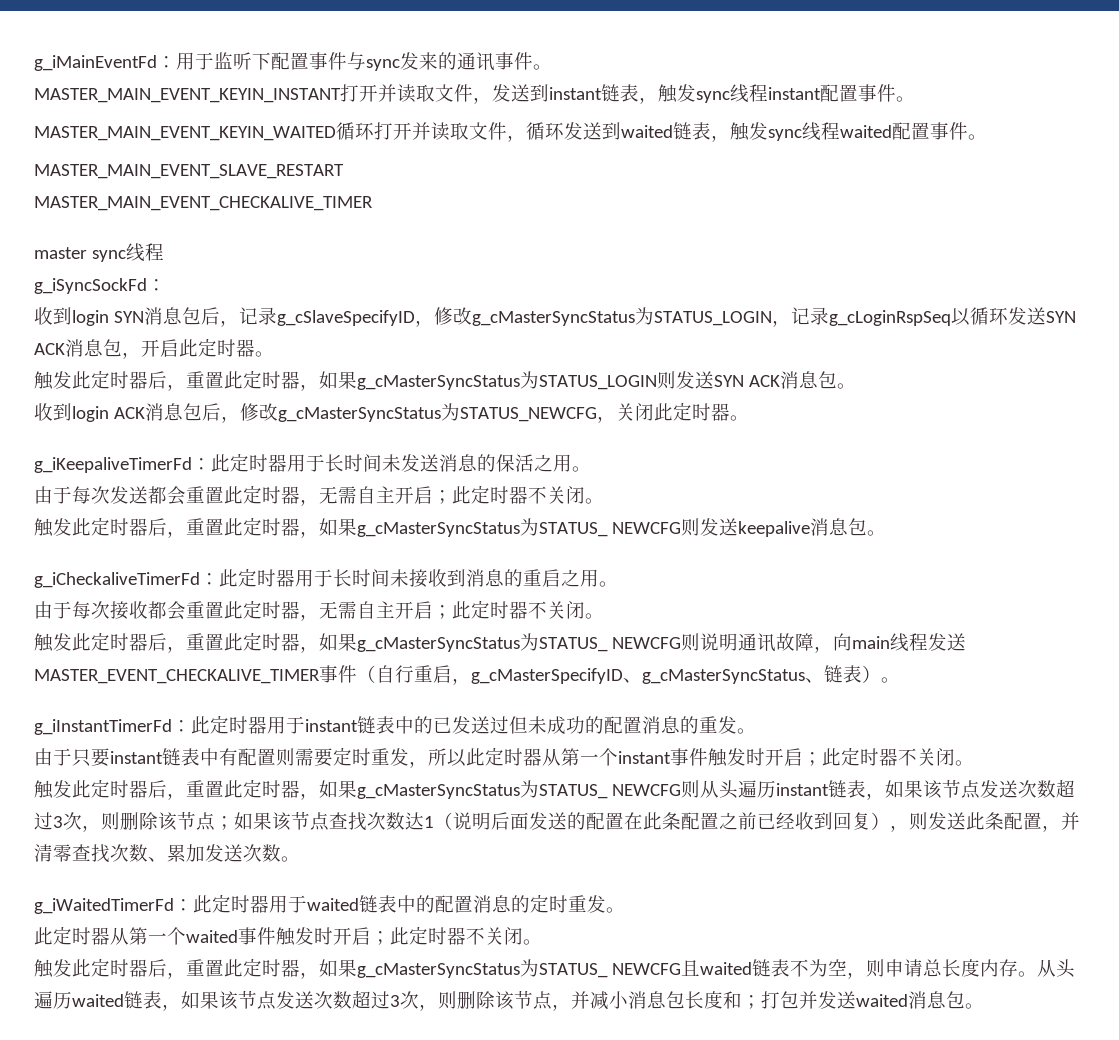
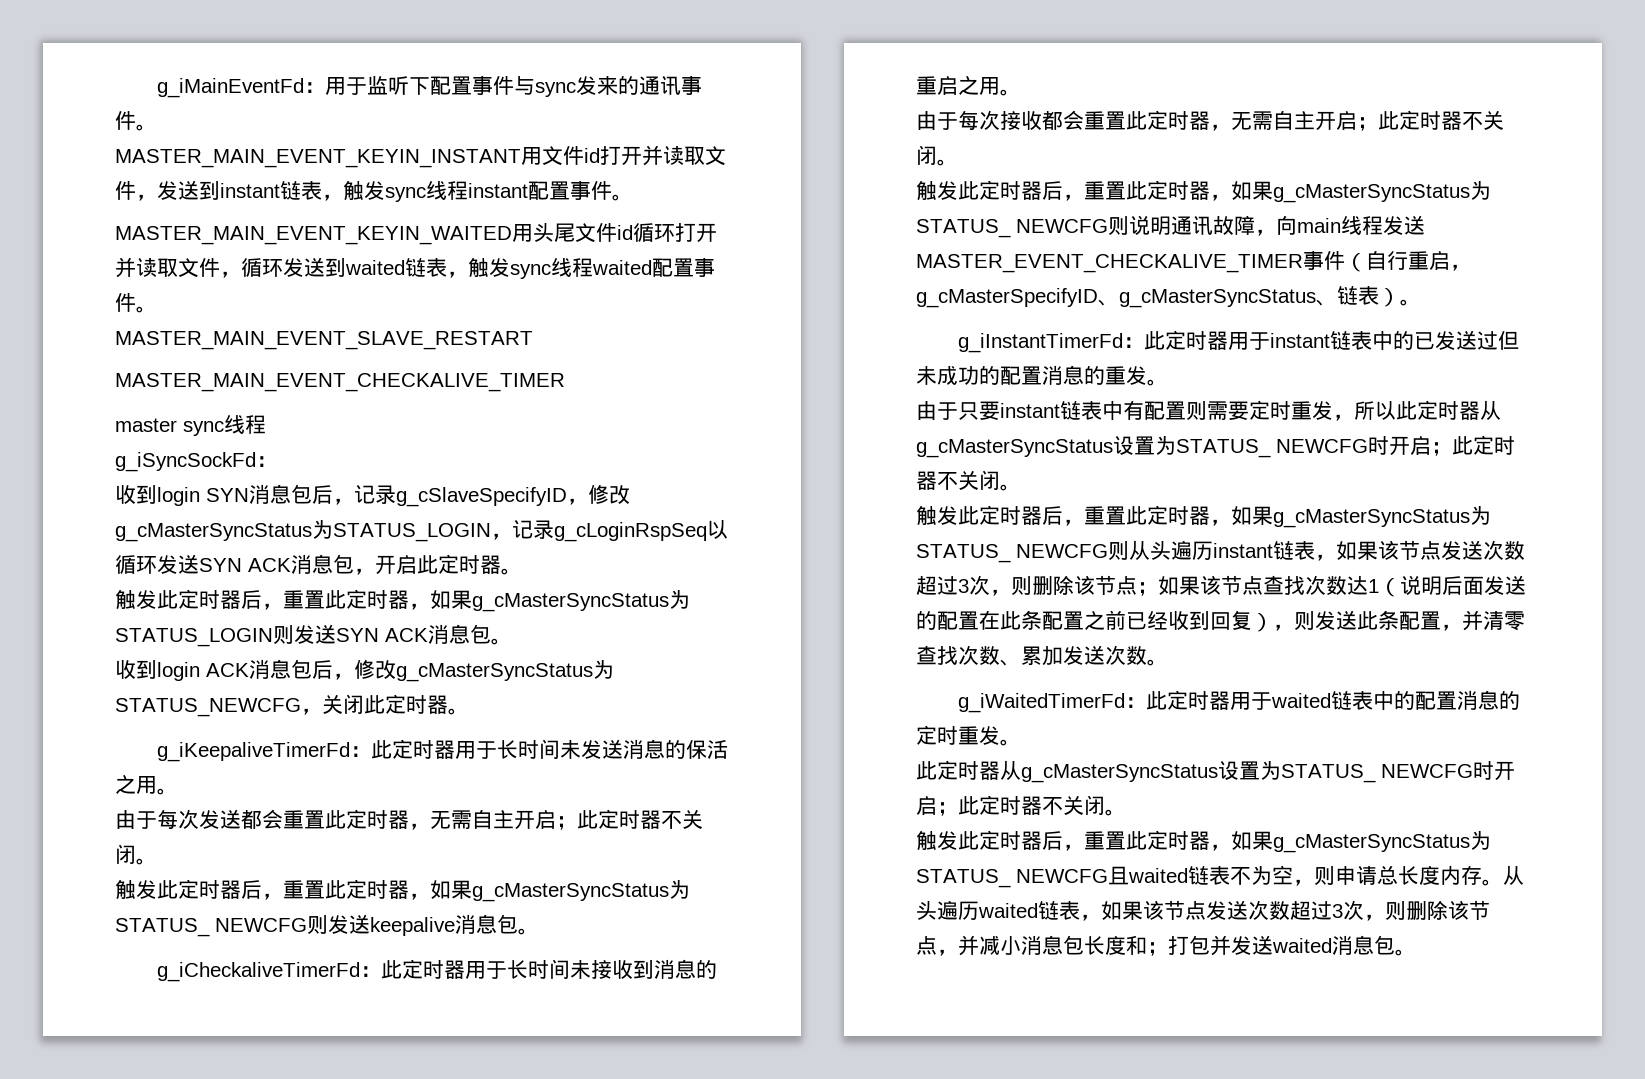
(341, 95) none -> [521,146,600,166] 用文件id
(336, 133) none -> [512,223,633,243] 用头尾文件id
[561,748,746,767] 第一个instant事件触发 -> [916,436,1368,458] g_cMasterSyncStatus设置为STATUS_ NEWCFG
[129,927,314,946] 第一个waited事件触发 -> [1021,761,1473,783] g_cMasterSyncStatus设置为STATUS_ NEWCFG

